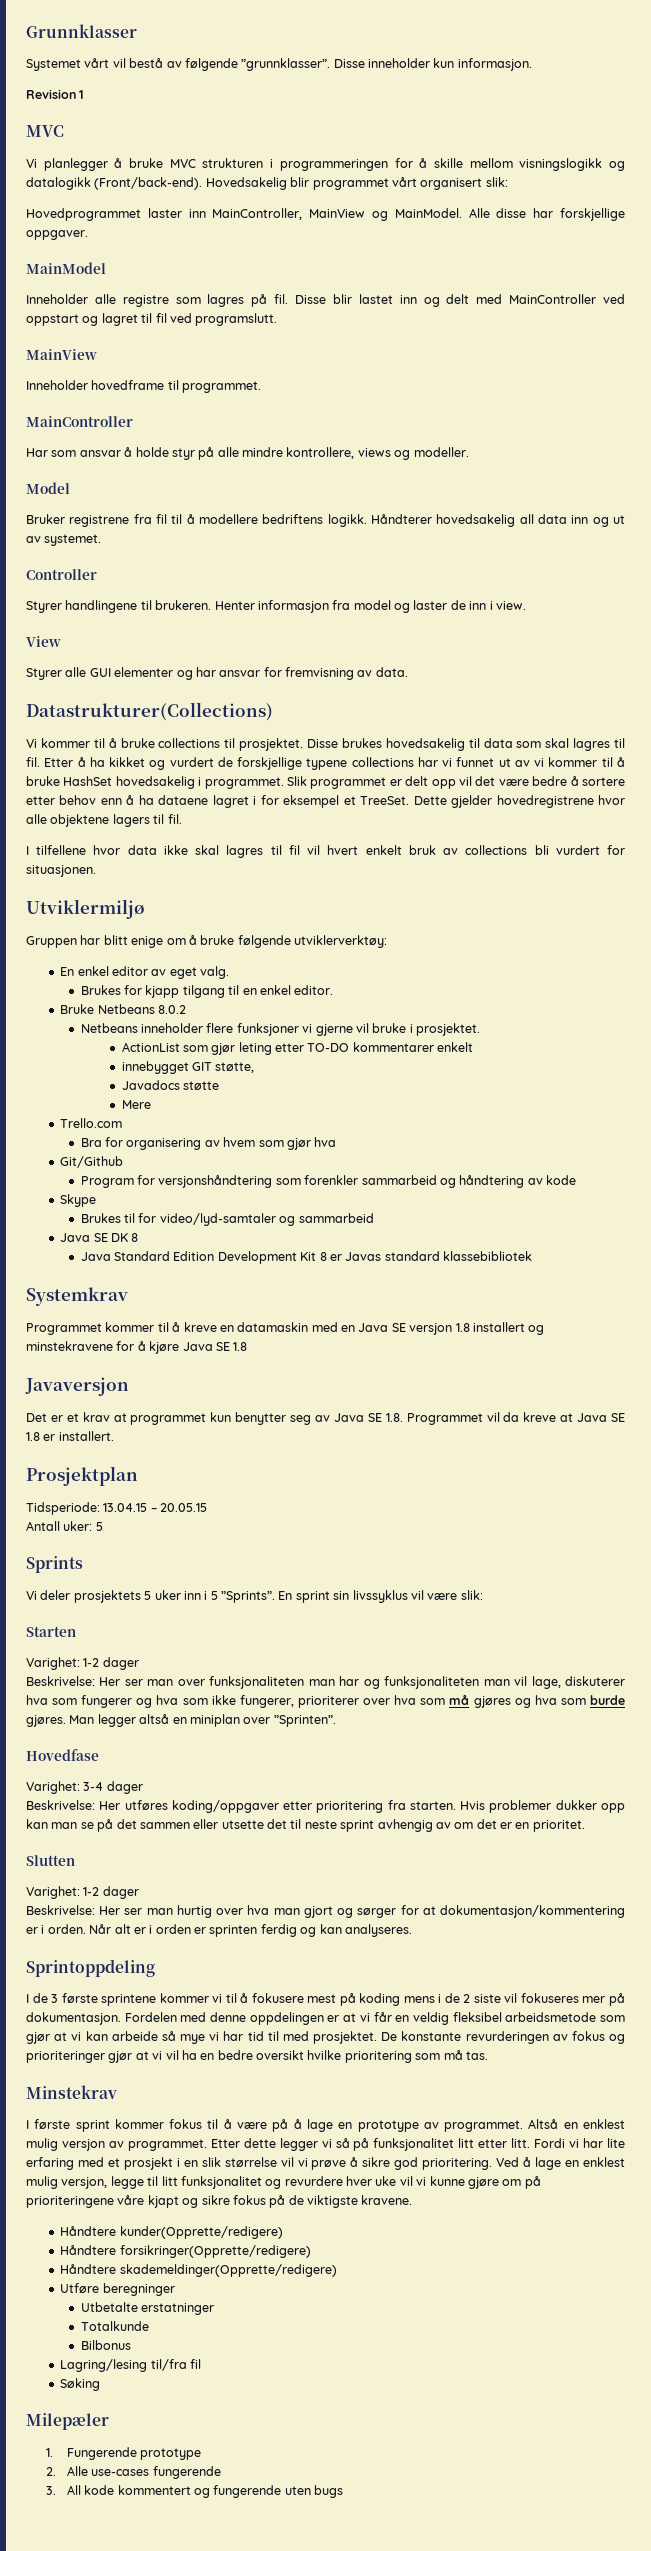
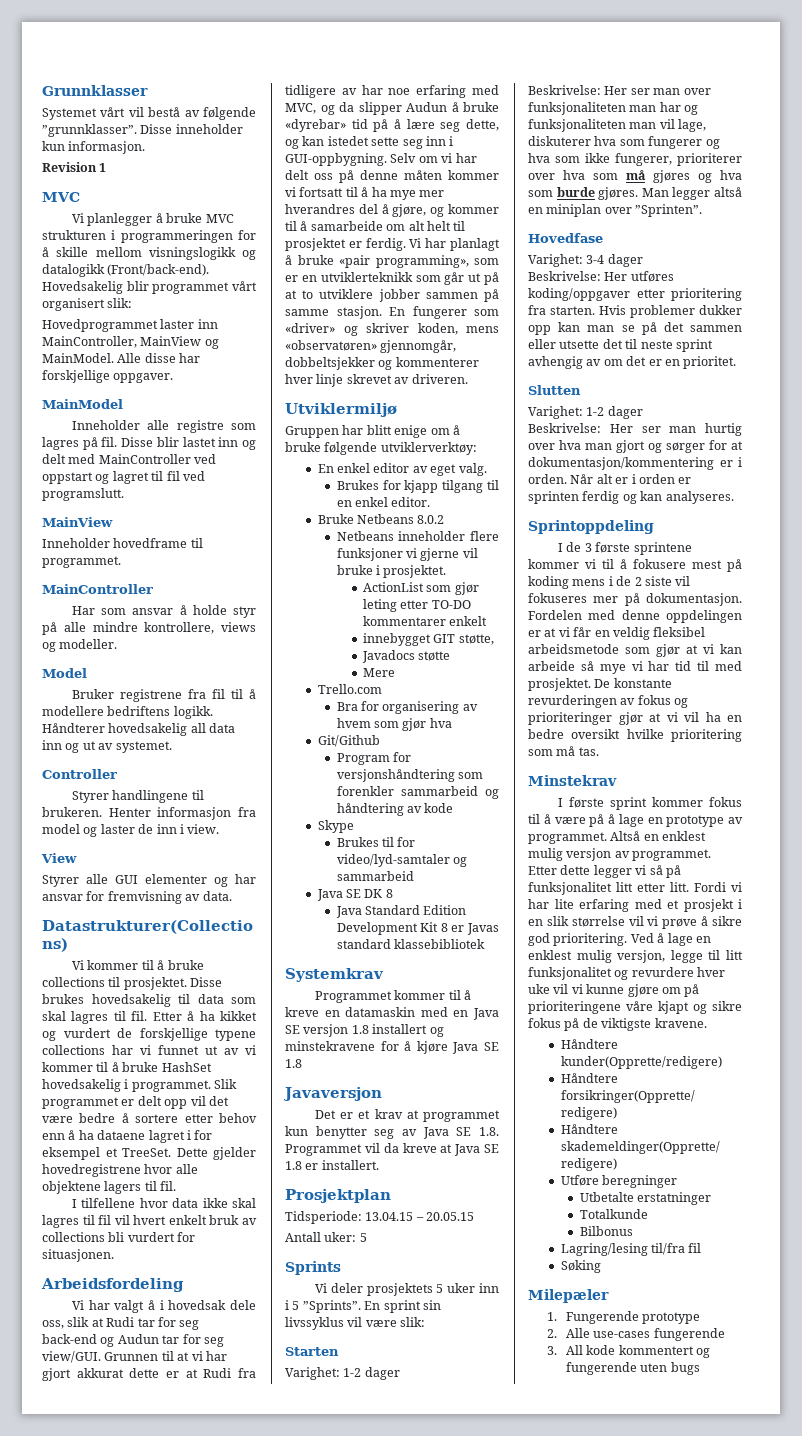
(96, 871) none -> [41,1278,184,1292] [72,1300,256,1313] [42,1317,200,1330] [42,1334,224,1347] [42,1351,227,1363] [42,1368,256,1381] [285,85,499,98] [285,102,499,115] [285,119,499,132] [285,136,454,149] [285,153,477,166] [285,170,499,183] [285,187,445,200] [285,204,499,217] [285,221,466,231] [285,238,500,251] [285,255,499,268] [285,272,499,285] [285,289,499,302] [285,306,499,319] [285,323,499,336] [285,340,457,353] [285,357,479,370] [285,374,468,387] // Arbeidsfordeling // Vi har valgt å i hovedsak dele oss, slik at Rudi tar for seg back-end og Audun tar for seg view/GUI. Grunnen til at vi har gjort akkurat dette er at Rudi fra tidligere av har noe erfaring med MVC, og da slipper Audun å bruke «dyrebar» tid på å lære seg dette, og kan istedet sette seg inn i GUI-oppbygning. Selv om vi har delt oss på denne måten kommer vi fortsatt til å ha mye mer hverandres del å gjøre, og kommer til å samarbeide om alt helt til prosjektet er ferdig. Vi har planlagt å bruke «pair programming», som er en utviklerteknikk som går ut på at to utviklere jobber sammen på samme stasjon. En fungerer som «driver» og skriver koden, mens «observatøren» gjennomgår, dobbeltsjekker og kommenterer hver linje skrevet av driveren.

